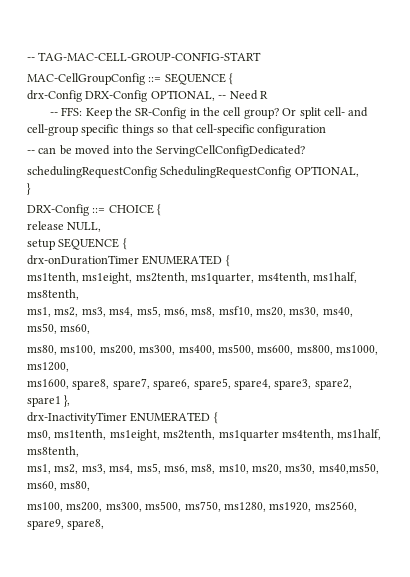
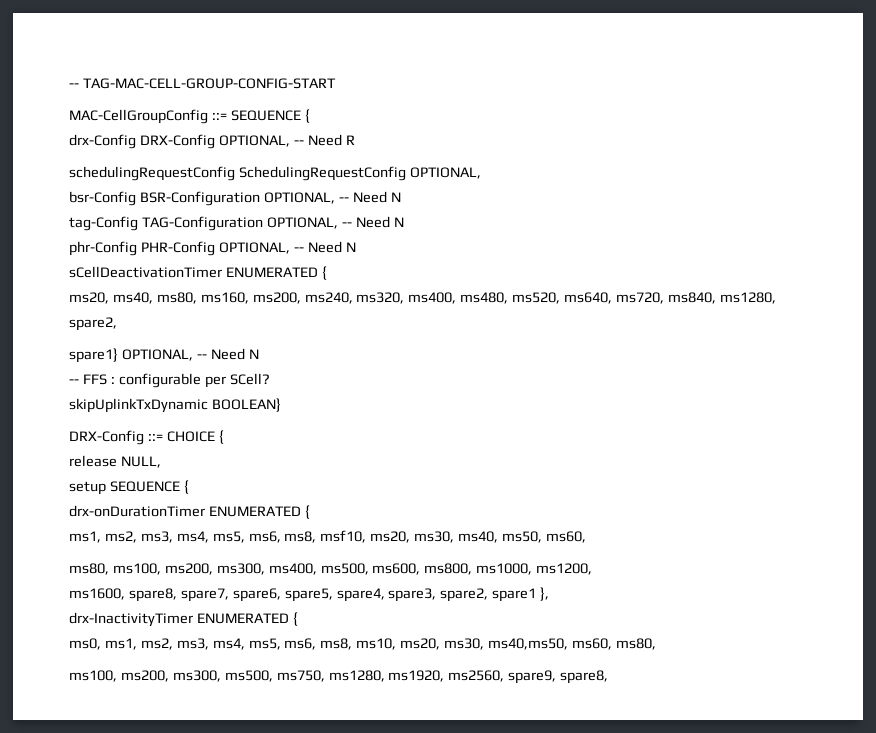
[49,107,369,119] [27,124,327,136] [27,145,306,157] [27,166,359,178] [27,183,31,195] -- FFS: Keep the SR-Config in the cell group? Or split cell- and cell-group specific things so that cell-specific configuration // -- can be moved into the ServingCellConfigDedicated? // schedulingRequestConfig SchedulingRequestConfig OPTIONAL, // } -> [69,166,481,181] [69,191,401,206] [69,216,404,231] [69,241,356,256] [69,266,327,280] [69,292,776,304] [69,317,117,331] [69,348,259,363] [69,373,270,388] [69,398,281,413] schedulingRequestConfig SchedulingRequestConfig OPTIONAL, // bsr-Config BSR-Configuration OPTIONAL, -- Need N // tag-Config TAG-Configuration OPTIONAL, -- Need N // phr-Config PHR-Config OPTIONAL, -- Need N // sCellDeactivationTimer ENUMERATED { // ms20, ms40, ms80, ms160, ms200, ms240, ms320, ms400, ms480, ms520, ms640, ms720, ms840, ms1280, spare2, // spare1} OPTIONAL, -- Need N // -- FFS : configurable per SCell? // skipUplinkTxDynamic BOOLEAN}
[27,272,357,284] [27,289,79,300] // ms1tenth, ms1eight, ms2tenth, ms1quarter, ms4tenth, ms1half, ms8tenth, -> (310, 512) none
[54,429,382,441] [27,446,79,457] ms1tenth, ms1eight, ms2tenth, ms1quarter ms4tenth, ms1half, ms8tenth, // -> (101, 644) none

